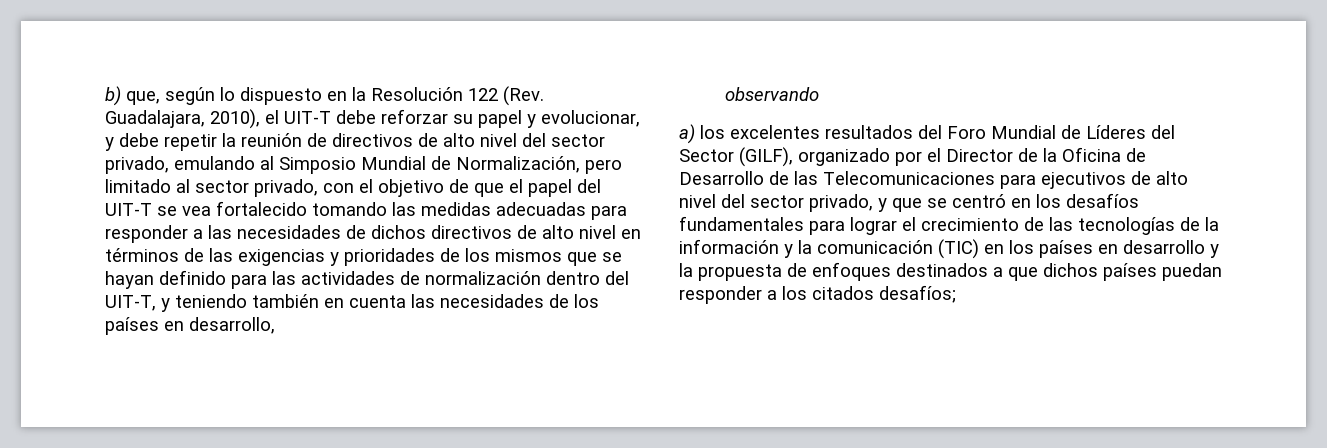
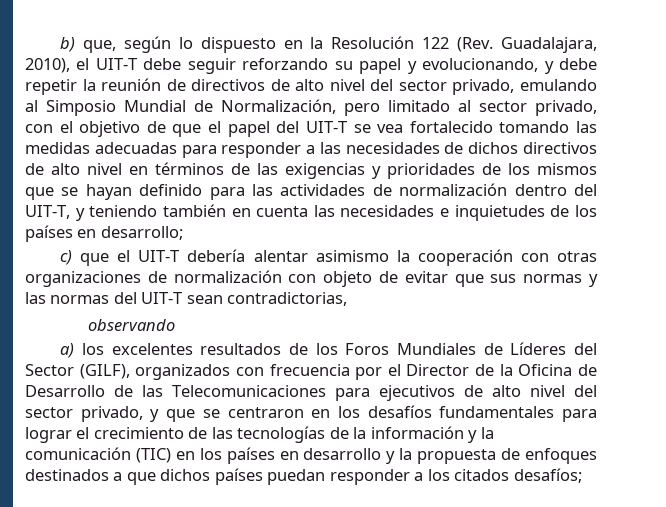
[381,109,448,124] reforzar -> [187,58,329,74] seguir reforzando
[541,110,640,127] evolucionar, -> [422,58,539,72] evolucionando,
(544, 301) none -> [440,205,545,221] e inquietudes
[189,317,275,334] desarrollo, -> [100,226,183,240] [60,249,598,266] [25,270,598,287] [25,292,348,306] desarrollo; // c) que el UIT-T debería alentar asimismo la cooperación con otras organizaciones de normalización con objeto de evitar que sus normas y las normas del UIT-T sean contradictorias,
[918,125,1056,139] del Foro Mundial -> [288,343,476,355] de los Foros Mundiales
[798,148,890,166] organizado -> [135,364,350,380] organizados con frecuencia
[952,194,1006,208] centró -> [227,407,304,418] centraron

